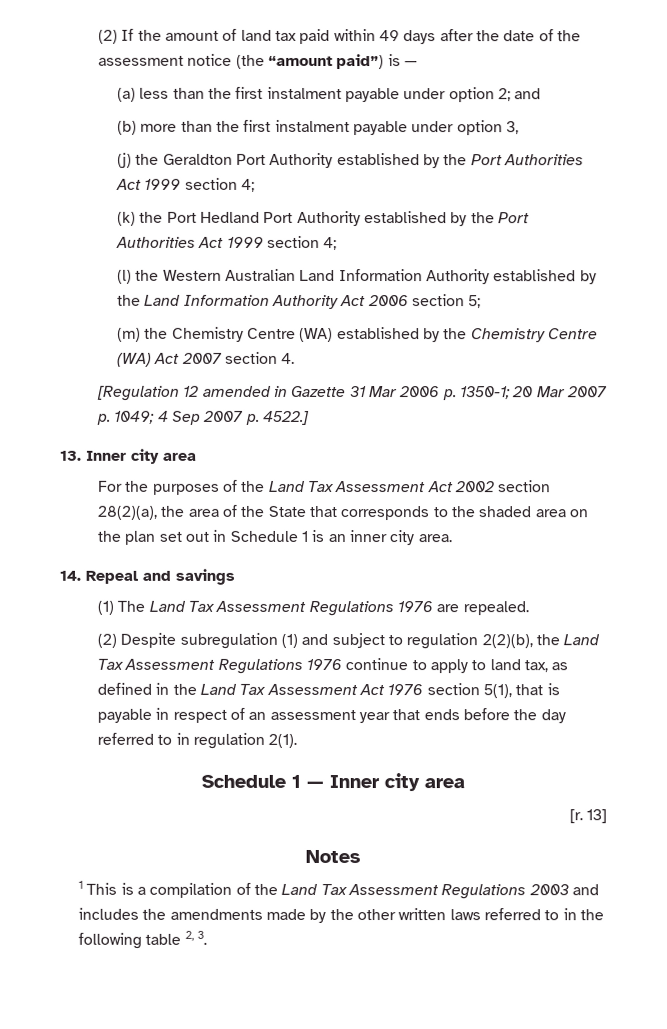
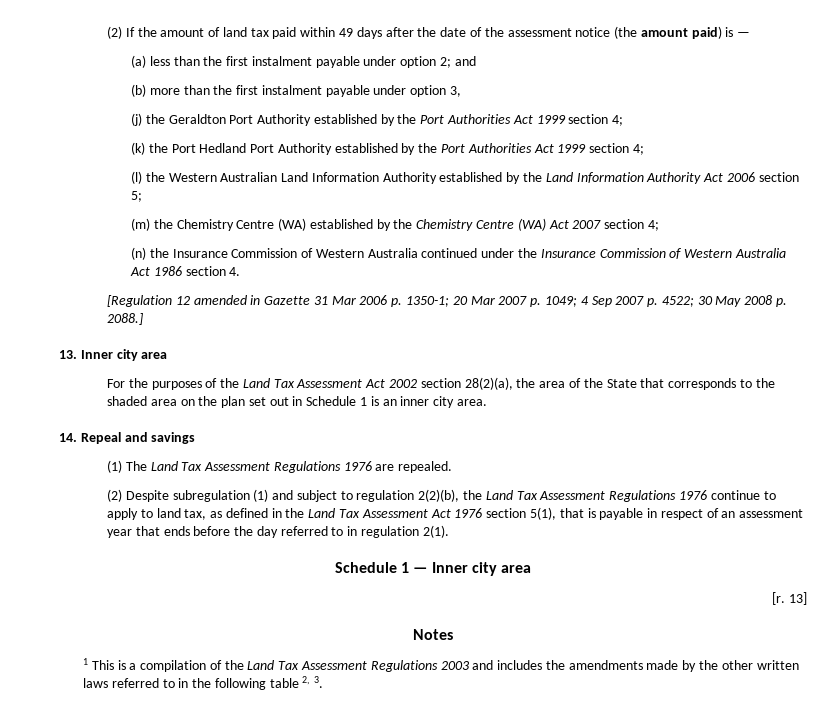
[268,54,385,70] “amount paid”) -> [640,26,722,39] amount paid)
(279, 357) none -> [647,220,659,231] [131,247,786,260] [130,266,226,276] 4; // (n) the Insurance Commission of Western Australia continued under the Insurance Commission of Western Australia Act 1986 section
[262,410,310,425] 4522.] -> [661,295,787,307] [107,313,144,325] 4522; 30 May 2008 p. 2088.]

